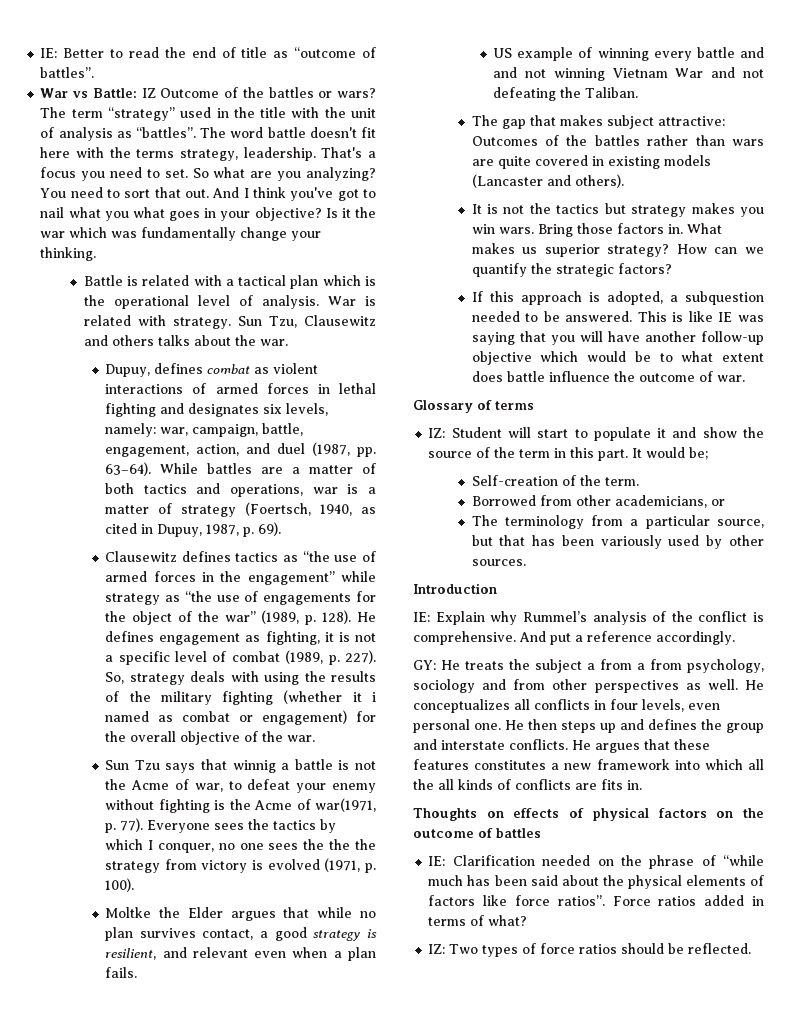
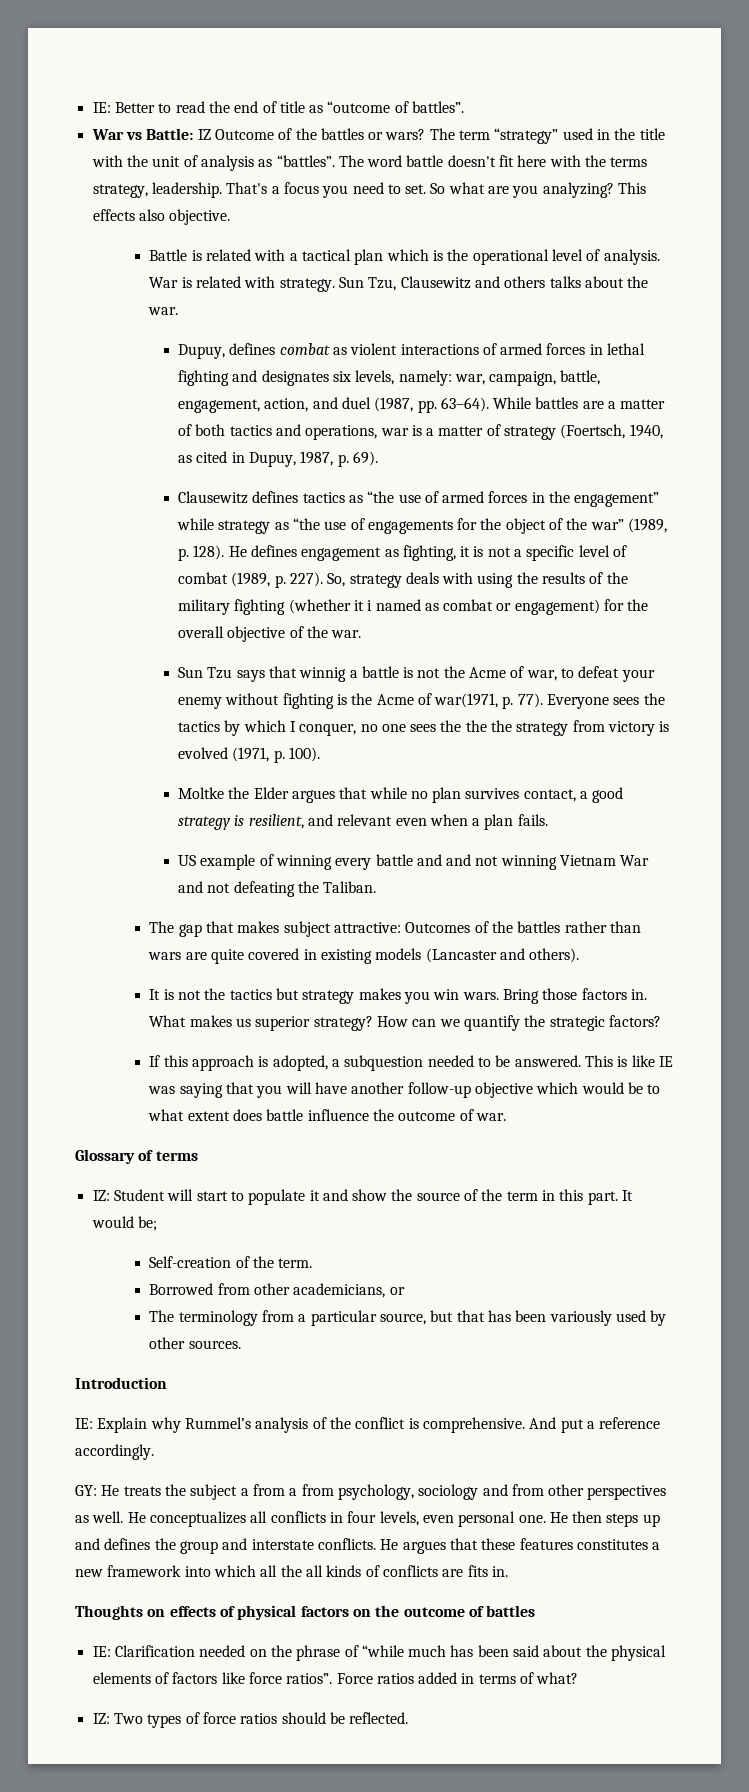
[40,187,377,201] [40,207,377,221] [40,227,322,241] [40,247,97,261] You need to sort that out. And I think you've got to nail what you what goes in your objective? Is it the war which was fundamentally change your thinking. -> [618,182,647,194] [92,209,231,225] This effects also objective.

